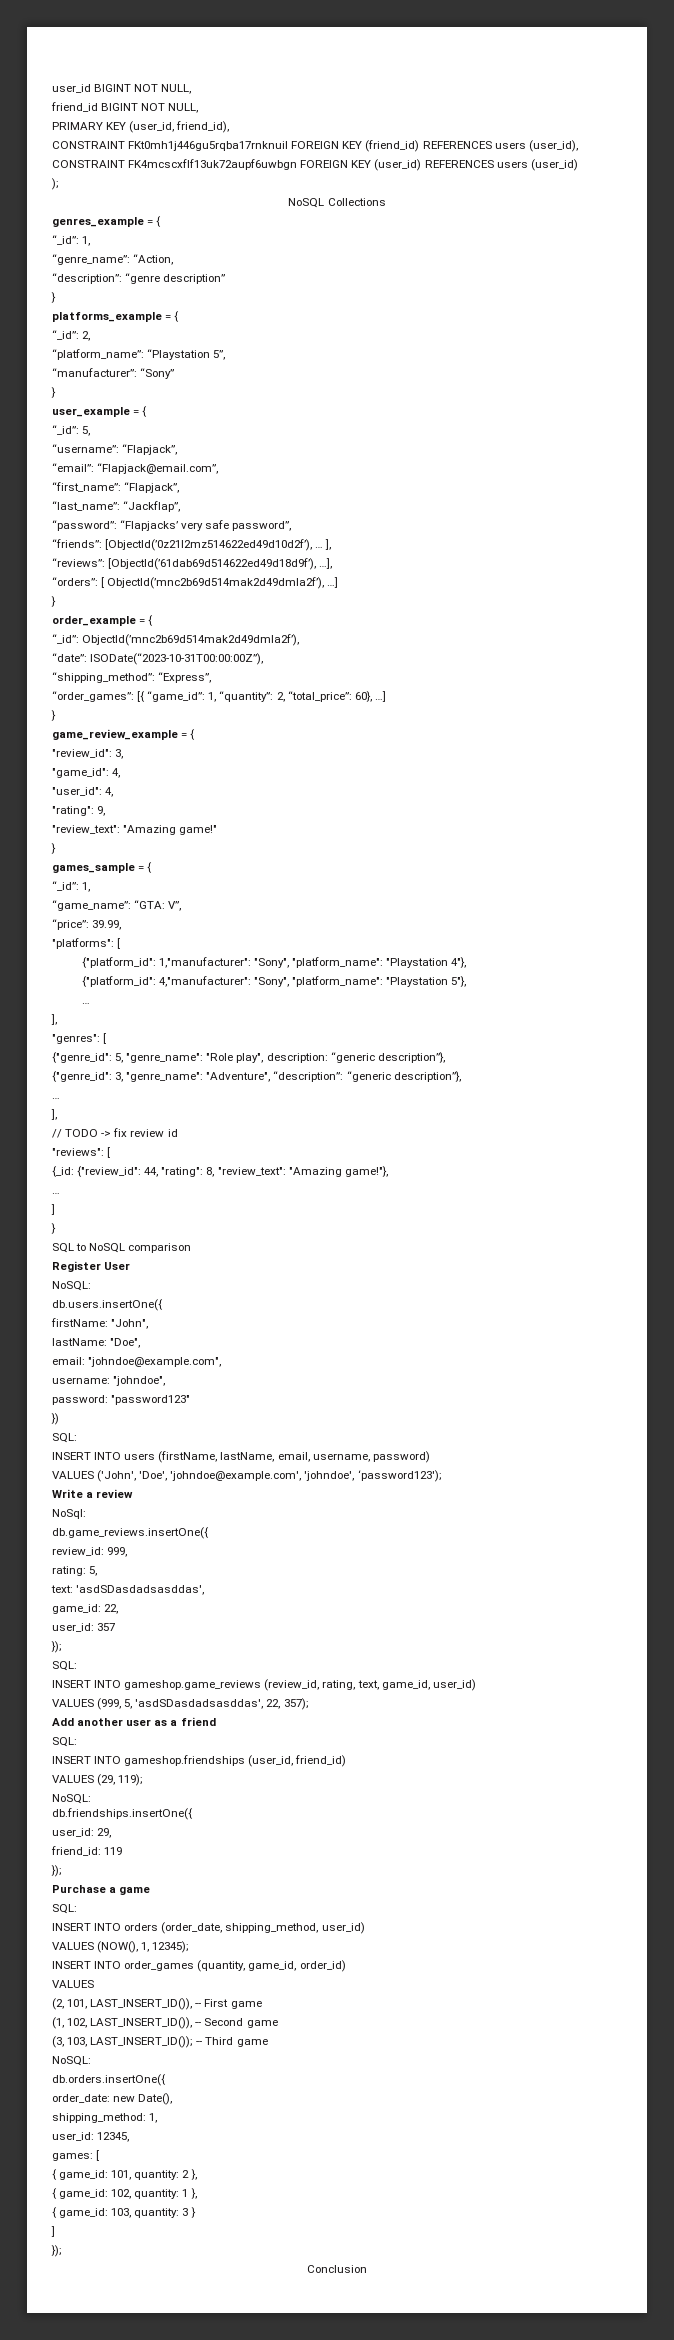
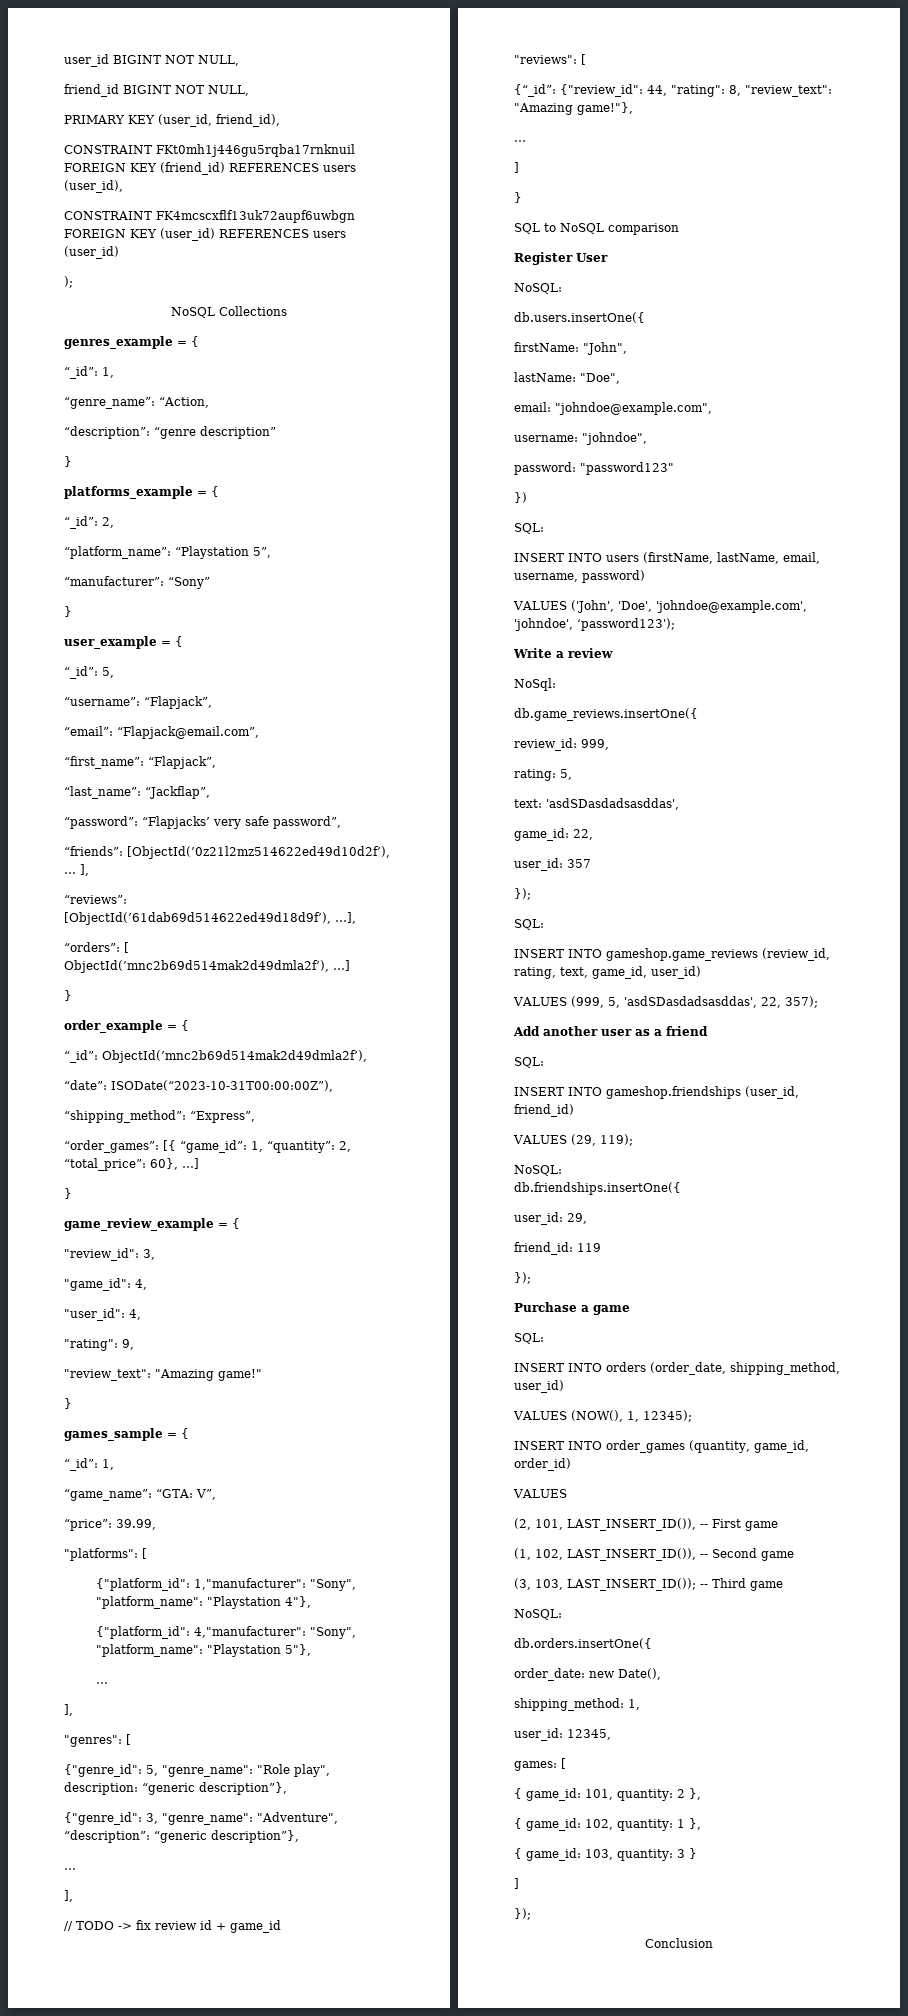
(178, 1133) none -> [216,1920,281,1933] + game_id
[52,1166,74,1177] {_id: -> [514,84,556,97] {“_id”:

